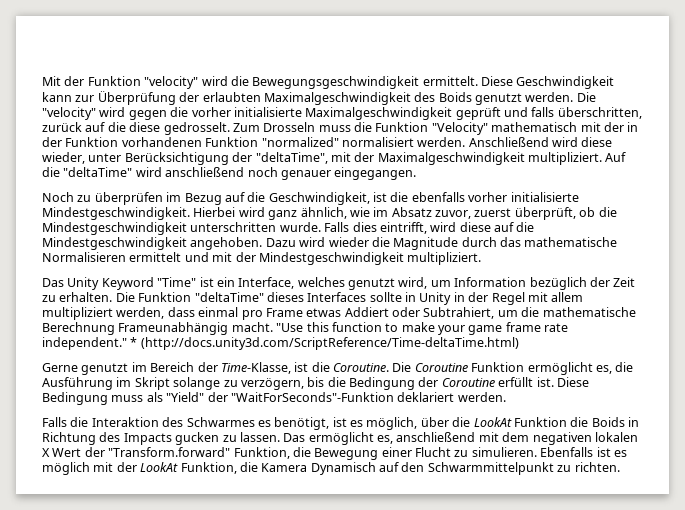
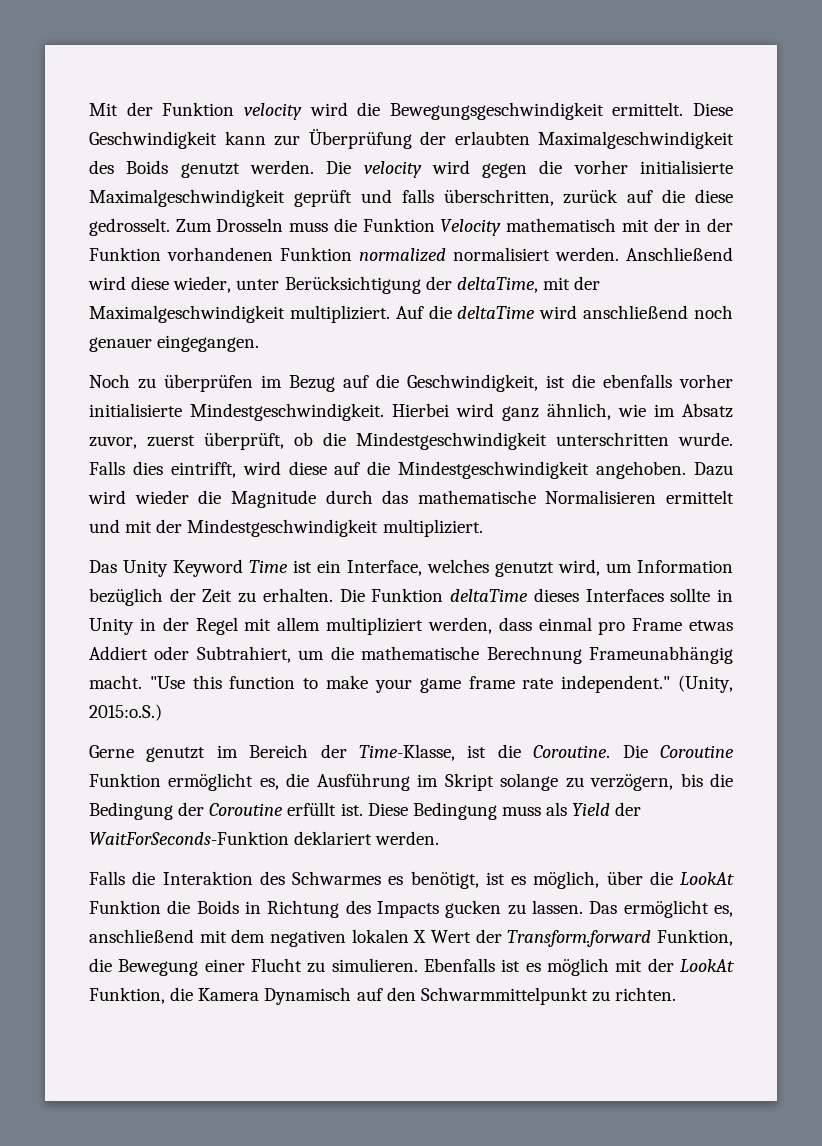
[144,76,199,89] "velocity" -> [243,103,302,120] velocity
[42,107,96,120] "velocity" -> [363,161,422,178] velocity
[431,122,488,135] "Velocity" -> [440,219,502,236] Velocity
[261,137,339,147] "normalized" -> [359,248,446,262] normalized
[255,152,328,164] "deltaTime", -> [456,277,538,293] deltaTime,
[63,167,133,177] "deltaTime" -> [457,306,536,319] deltaTime
[157,277,197,287] "Time" -> [249,560,288,573] Time
[194,292,264,302] "deltaTime" -> [450,589,529,602] deltaTime
[130,337,519,350] * (http://docs.unity3d.com/ScriptReference/Time-deltaTime.html) -> [678,675,733,693] [89,704,162,721] (Unity, 2015:o.S.)
[166,392,394,402] "Yield" der "WaitForSeconds"-Funktion -> [572,802,642,816] [89,831,289,845] Yield der WaitForSeconds-Funktion
[108,447,231,457] "Transform.forward" -> [507,930,652,947] Transform.forward

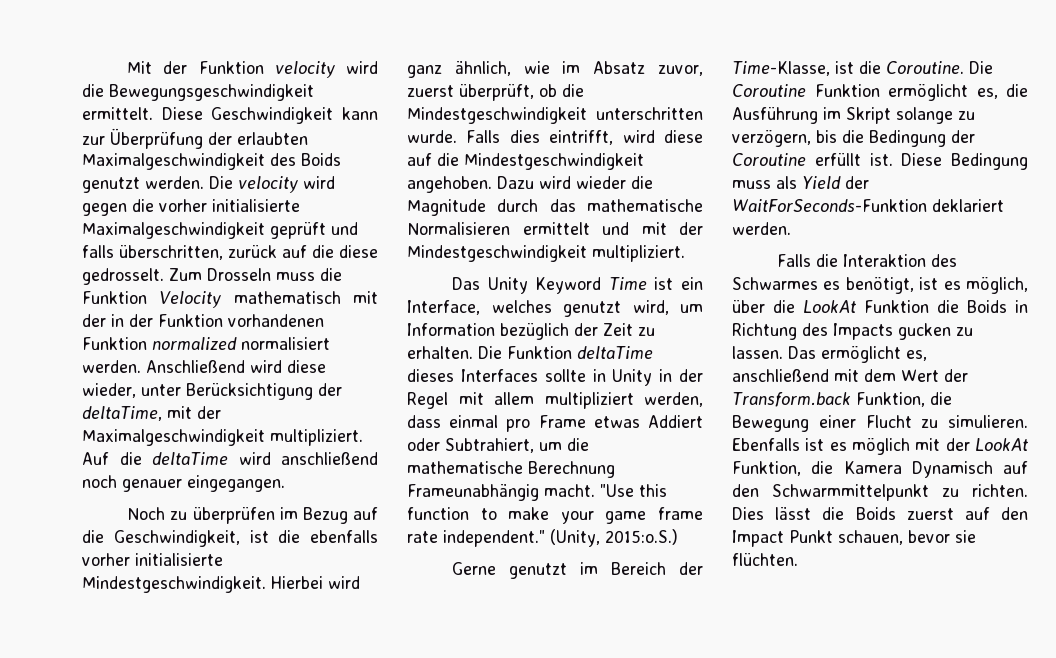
[270,929,427,947] negativen lokalen X -> (896, 375) none
[507,930,652,947] Transform.forward -> [732,392,851,407] Transform.back
(677, 994) none -> [732,507,1028,520] [732,530,976,547] [732,553,798,566] Dies lässt die Boids zuerst auf den Impact Punkt schauen, bevor sie flüchten.

